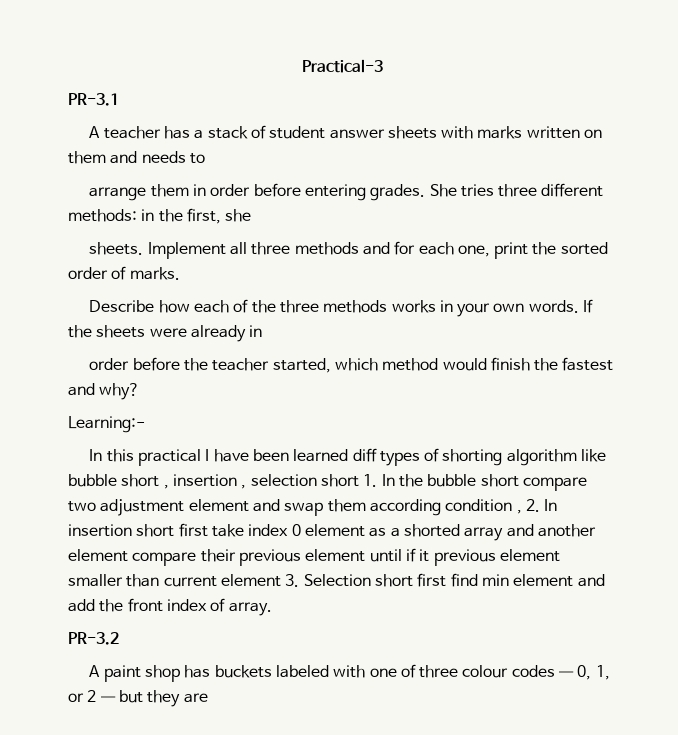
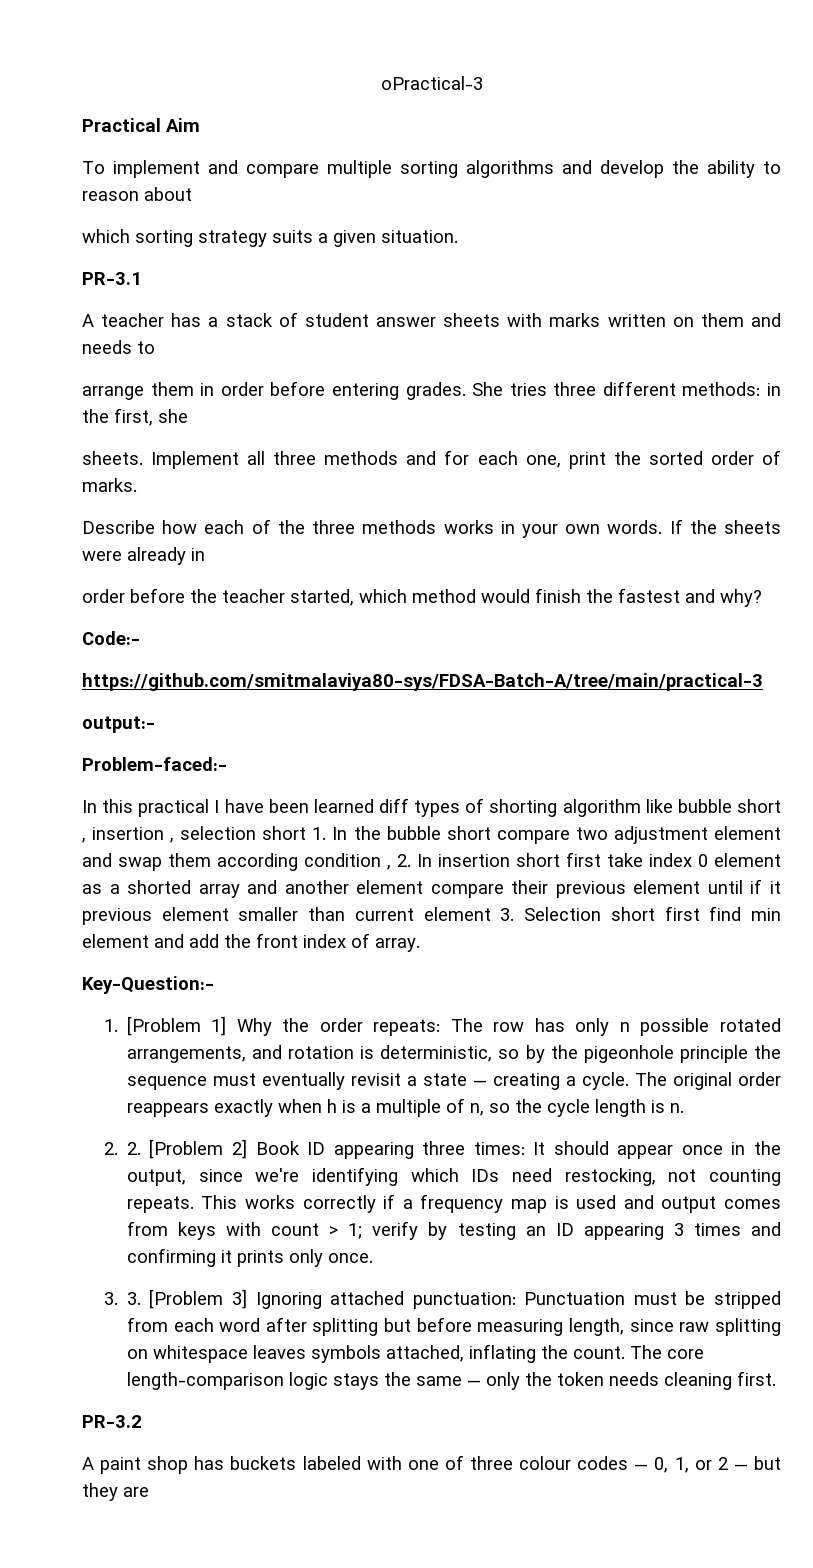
[301,59,383,73] Practical-3 -> [380,76,483,90] [82,118,200,132] [82,160,781,178] [82,187,192,201] [82,229,458,247] oPractical-3 // Practical Aim // To implement and compare multiple sorting algorithms and develop the ability to reason about // which sorting strategy suits a given situation.
[68,416,145,433] Learning:- -> [82,631,140,645] [82,673,763,691] [82,716,155,733] [82,757,227,771] Code:- // https://github.com/smitmalaviya80-sys/FDSA-Batch-A/tree/main/practical-3 // output:- // Problem-faced:-
(272, 609) none -> [82,976,214,994] [103,1016,781,1036] [126,1045,781,1063] [126,1072,781,1090] [126,1098,684,1117] [103,1139,781,1159] [126,1167,781,1186] [126,1194,781,1213] [126,1221,782,1240] [126,1248,373,1267] [103,1289,781,1309] [126,1317,781,1336] [126,1344,704,1363] [126,1371,776,1390] // Key-Question:- // 1. [Problem 1] Why the order repeats: The row has only n possible rotated arrangements, and rotation is deterministic, so by the pigeonhole principle the sequence must eventually revisit a state — creating a cycle. The original order reappears exactly when h is a multiple of n, so the cycle length is n. // 2. 2. [Problem 2] Book ID appearing three times: It should appear once in the output, since we're identifying which IDs need restocking, not counting repeats. This works correctly if a frequency map is used and output comes from keys with count > 1; verify by testing an ID appearing 3 times and confirming it prints only once. // 3. 3. [Problem 3] Ignoring attached punctuation: Punctuation must be stripped from each word after splitting but before measuring length, since raw splitting on whitespace leaves symbols attached, inflating the count. The core length-comparison logic stays the same — only the token needs cleaning first.

